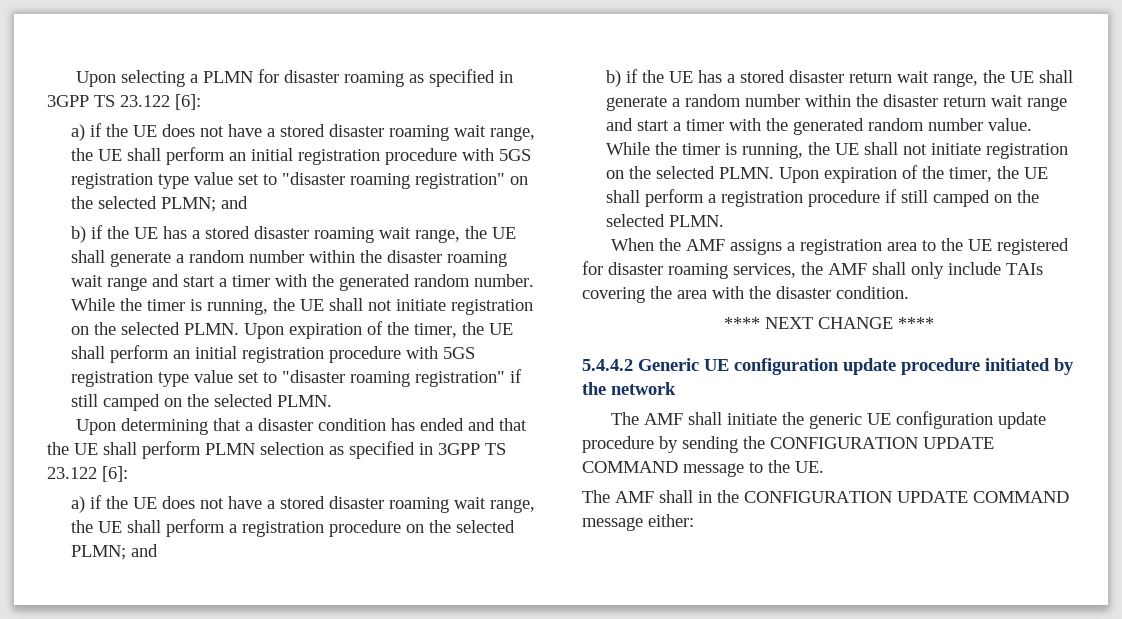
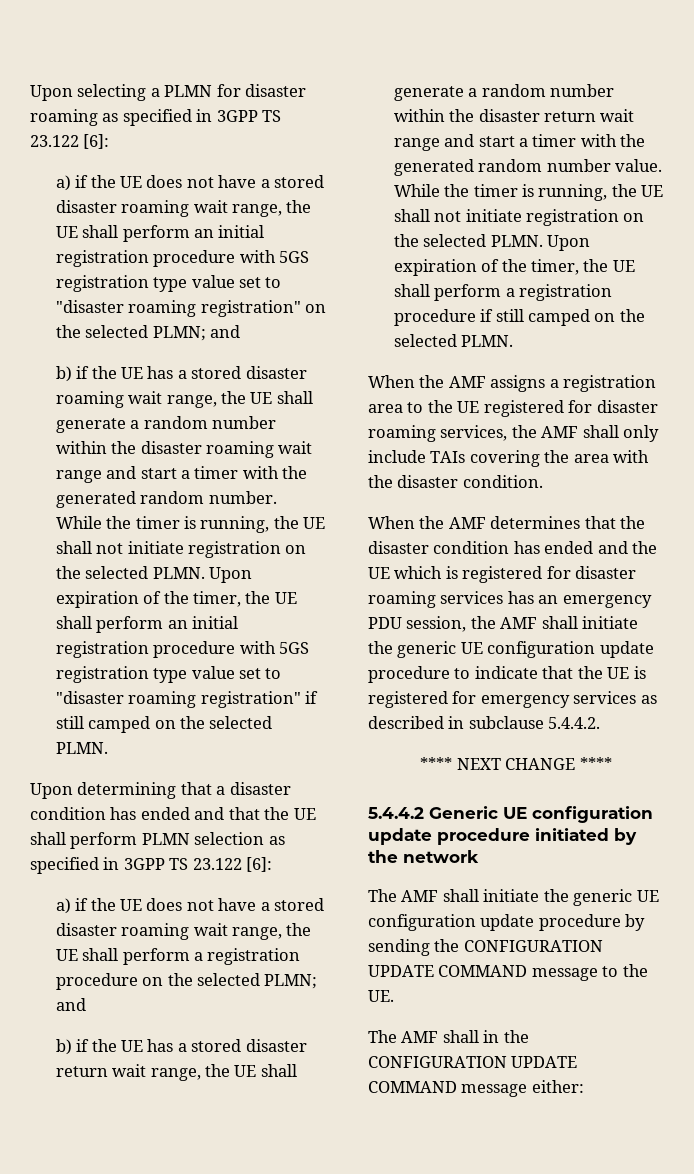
(909, 292) none -> [368,516,646,529] [368,541,658,554] [368,566,637,583] [368,591,652,608] [368,616,639,632] [368,641,654,658] [368,666,646,683] [368,691,657,708] [368,716,601,729] // When the AMF determines that the disaster condition has ended and the UE which is registered for disaster roaming services has an emergency PDU session, the AMF shall initiate the generic UE configuration update procedure to indicate that the UE is registered for emergency services as described in subclause 5.4.4.2.

